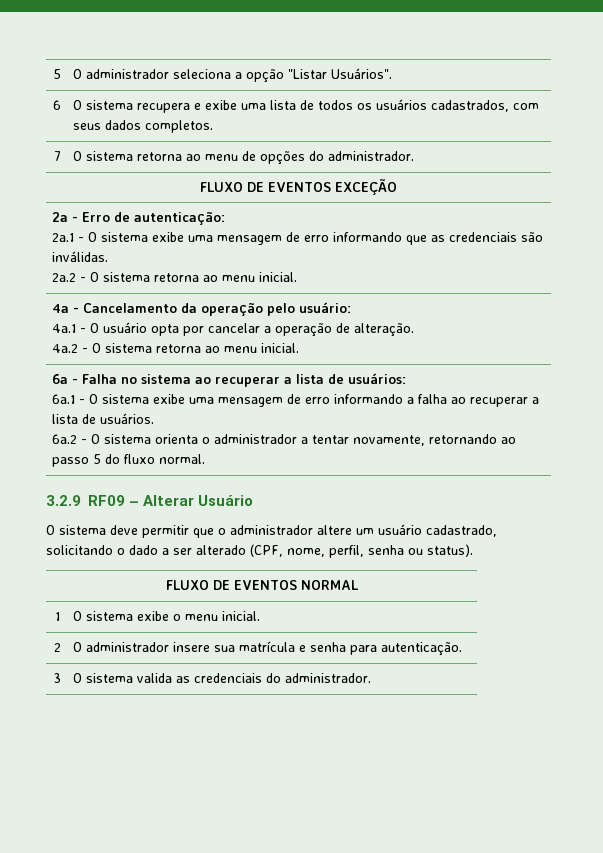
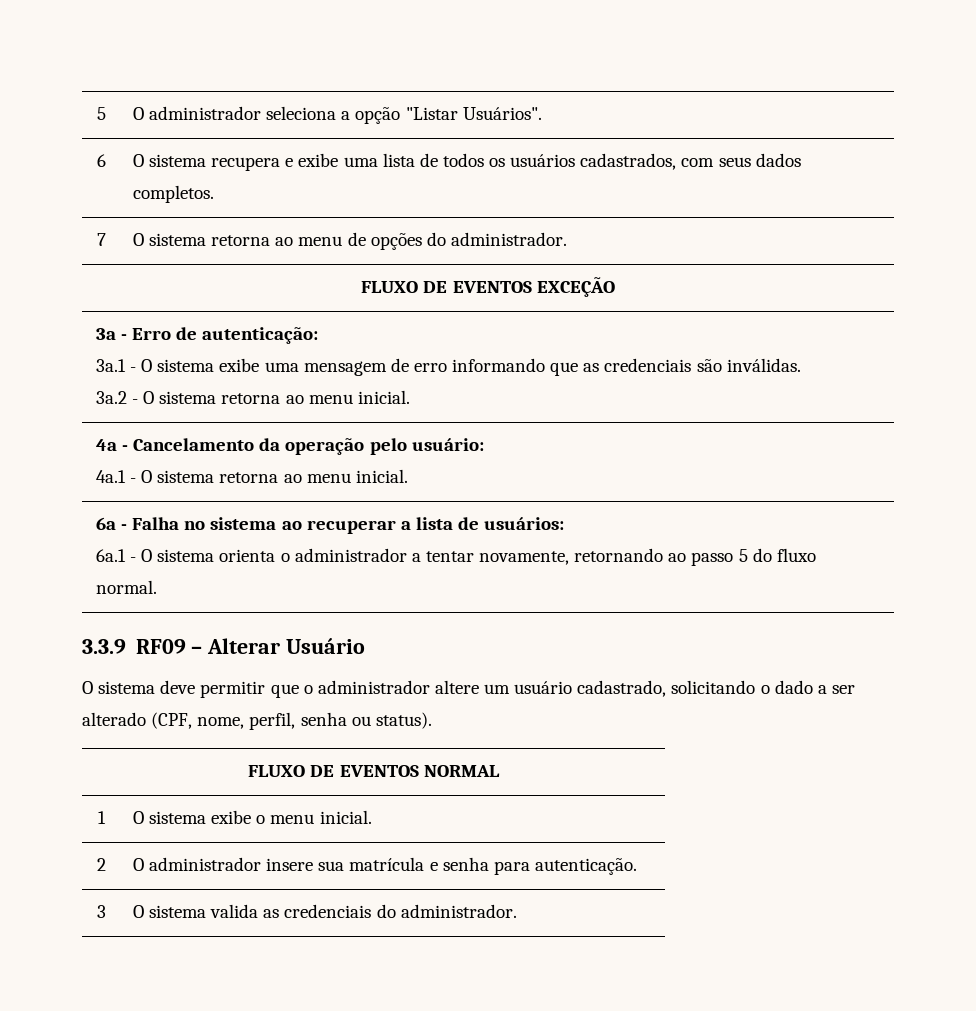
[52,212,69,222] 2a -> [95,328,116,340] 3a
[52,233,75,242] 2a.1 -> [95,359,126,372] 3a.1
[52,273,77,282] 2a.2 -> [95,391,127,404] 3a.2
[103,322,415,337] [52,343,102,353] usuário opta por cancelar a operação de alteração. // 4a.2 - O -> (153, 476) none
[153,394,540,407] [52,413,155,424] [52,434,152,444] exibe uma mensagem de erro informando a falha ao recuperar a lista de usuários. // 6a.2 - O sistema -> (215, 555) none
[46,495,81,506] 3.2.9 -> [82,639,126,654] 3.3.9

